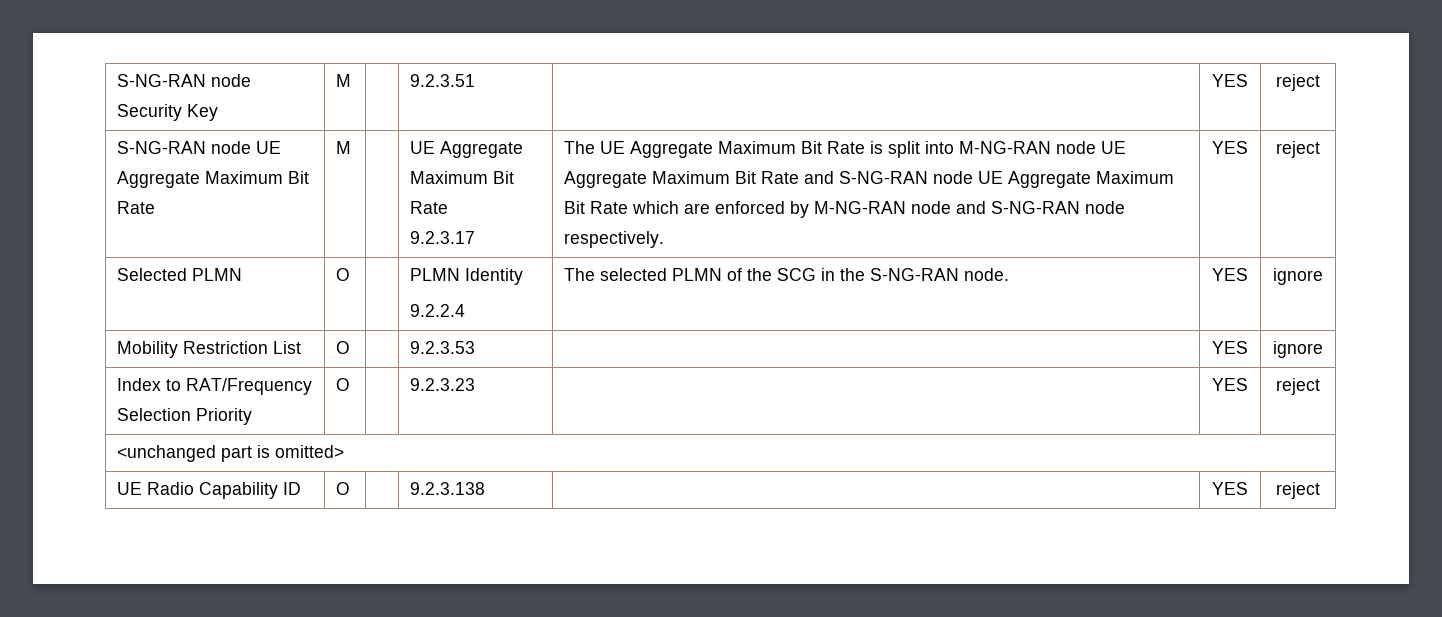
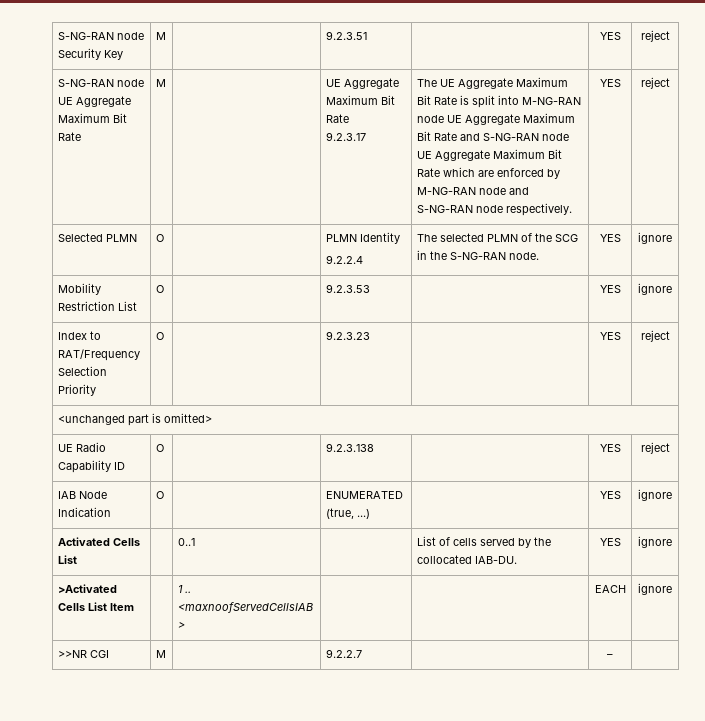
(1320, 490) none -> [57,491,107,499] [57,507,111,517] [155,491,164,499] [325,491,403,499] [325,508,370,519] [599,491,621,499] [638,489,672,501] [57,537,140,546] [57,555,77,564] [177,538,195,546] [416,536,551,548] [416,555,517,564] [599,538,621,546] [638,536,672,548] [57,584,117,593] [57,602,134,611] [177,585,191,593] [177,602,313,613] [177,622,185,629] [594,585,626,593] [638,583,672,595] [57,650,109,658] [155,650,166,658] [325,649,362,658] [607,654,613,658] // IAB Node Indication | O | | ENUMERATED (true, ...) | | YES | ignore // Activated Cells List | | 0..1 | | List of cells served by the collocated IAB-DU. | YES | ignore // >Activated Cells List Item | | 1 .. <maxnoofServedCellsIAB > | | | EACH | ignore // >>NR CGI | M | | 9.2.2.7 | | – |

